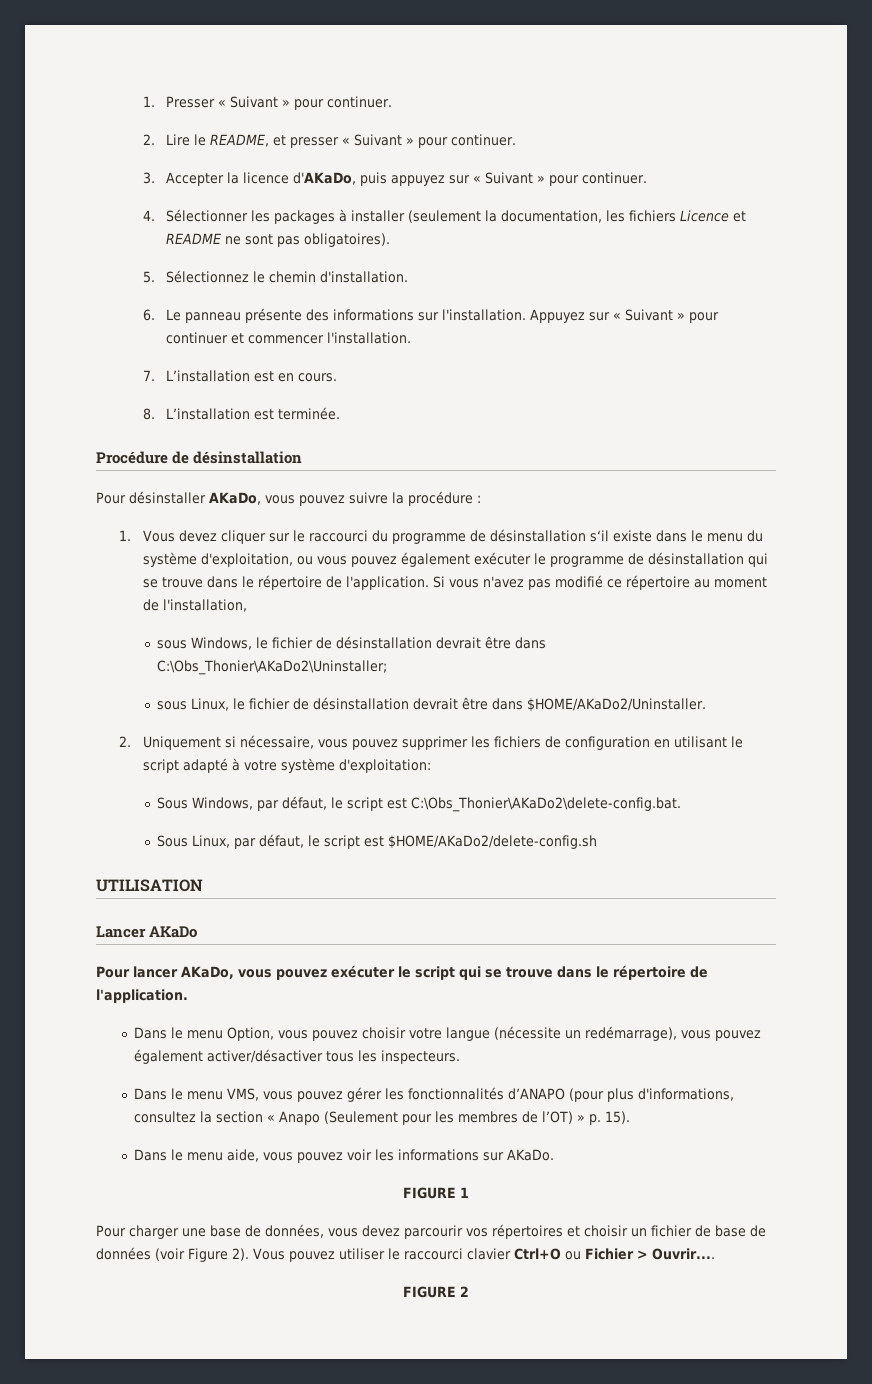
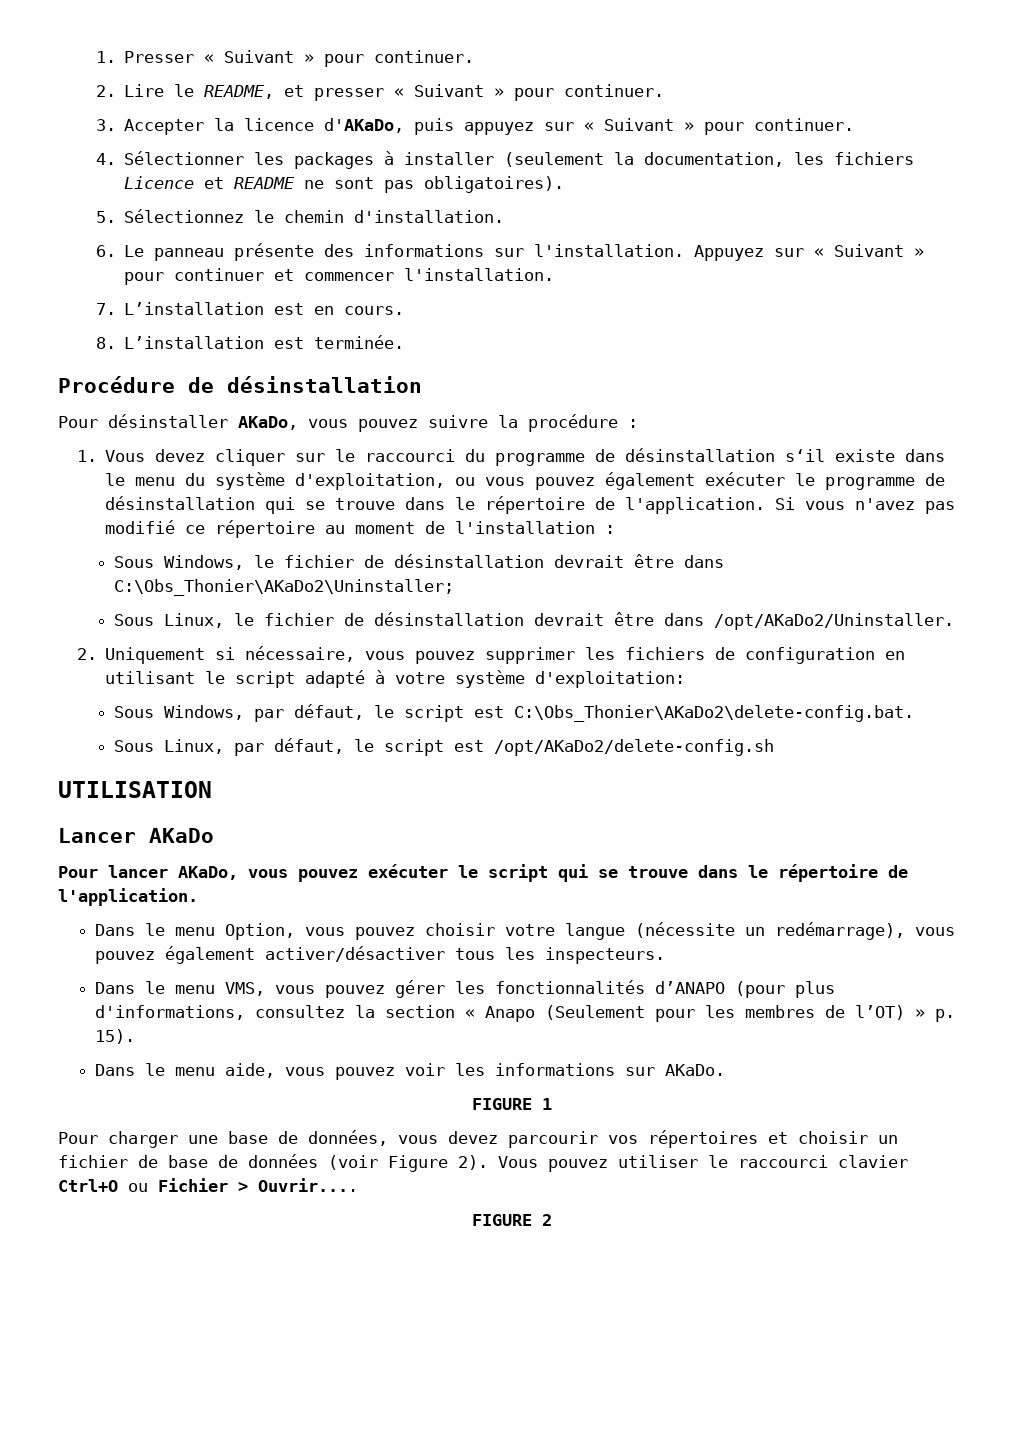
[162,599,247,612] [157,640,188,649] l'installation, // sous -> [455,521,616,534] [114,556,155,568] l'installation : // Sous
[157,701,188,710] sous -> [114,614,155,626] Sous
[527,698,707,712] $HOME/AKaDo2/Uninstaller. -> [714,613,955,630] /opt/AKaDo2/Uninstaller.
[388,835,598,849] $HOME/AKaDo2/delete-config.sh -> [494,739,775,756] /opt/AKaDo2/delete-config.sh

